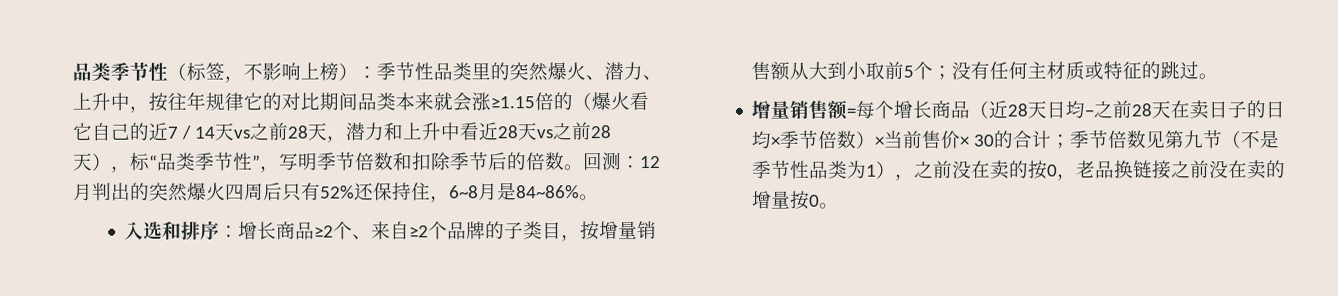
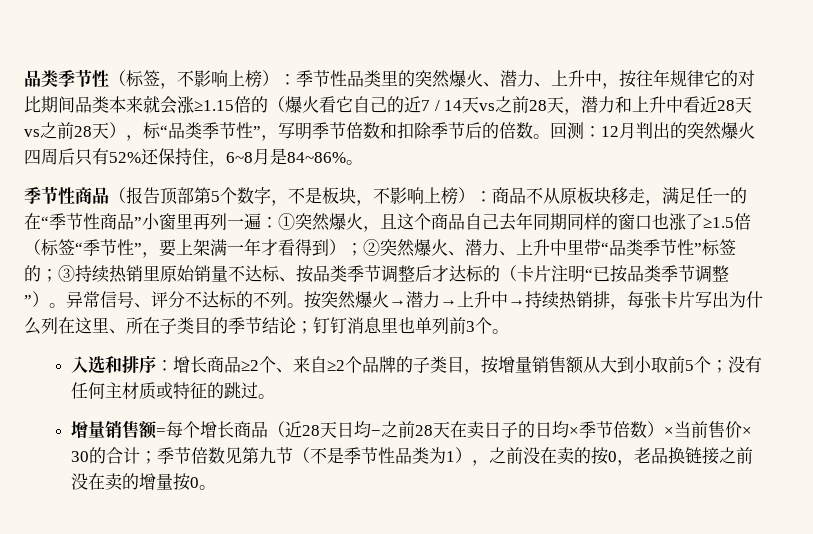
(599, 197) none -> [24,186,747,206] [24,212,751,232] [24,238,736,258] [24,265,729,283] [24,291,763,310] [24,317,509,335] // 季节性商品（报告顶部第5个数字，不是板块，不影响上榜）：商品不从原板块移走，满足任一的在“季节性商品”小窗里再列一遍：①突然爆火，且这个商品自己去年同期同样的窗口也涨了≥1.5倍（标签“季节性”，要上架满一年才看得到）；②突然爆火、潜力、上升中里带“品类季节性”标签的；③持续热销里原始销量不达标、按品类季节调整后才达标的（卡片注明“已按品类季节调整”）。异常信号、评分不达标的不列。按突然爆火→潜力→上升中→持续热销排，每张卡片写出为什么列在这里、所在子类目的季节结论；钉钉消息里也单列前3个。

